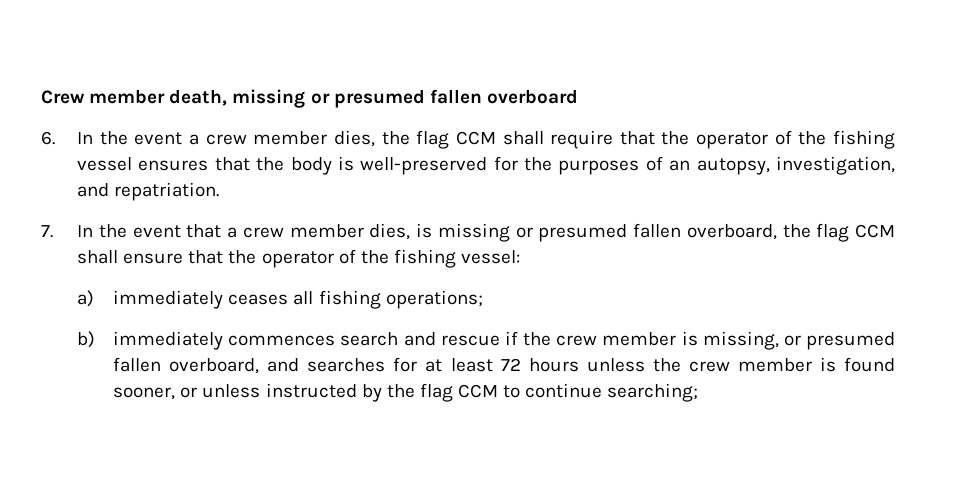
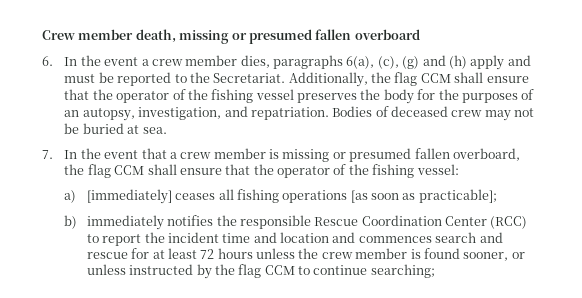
[381,130,614,149] the flag CCM shall require -> [273,55,531,70] [64,72,529,87] paragraphs 6(a), (c), (g) and (h) apply and must be reported to the Secretariat. Additionally, the flag CCM shall ensure
[138,156,488,175] ensures that the body is well-preserved -> [297,89,414,104] preserves the body
(220, 191) none -> [332,106,535,121] [64,123,167,134] Bodies of deceased crew may not be buried at sea.
[369,223,411,240] dies, -> (266, 153) none
[113,290,224,309] immediately -> [86,189,172,204] [immediately]
[385,290,483,309] [77,331,895,350] [113,357,386,374] operations; // b) immediately commences search and rescue if the crew member is missing, or presumed fallen overboard, and searches -> [282,189,497,203] [64,215,528,230] [86,232,503,246] [86,252,128,259] operations [as soon as practicable]; // b) immediately notifies the responsible Rescue Coordination Center (RCC) to report the incident time and location and commences search and rescue

